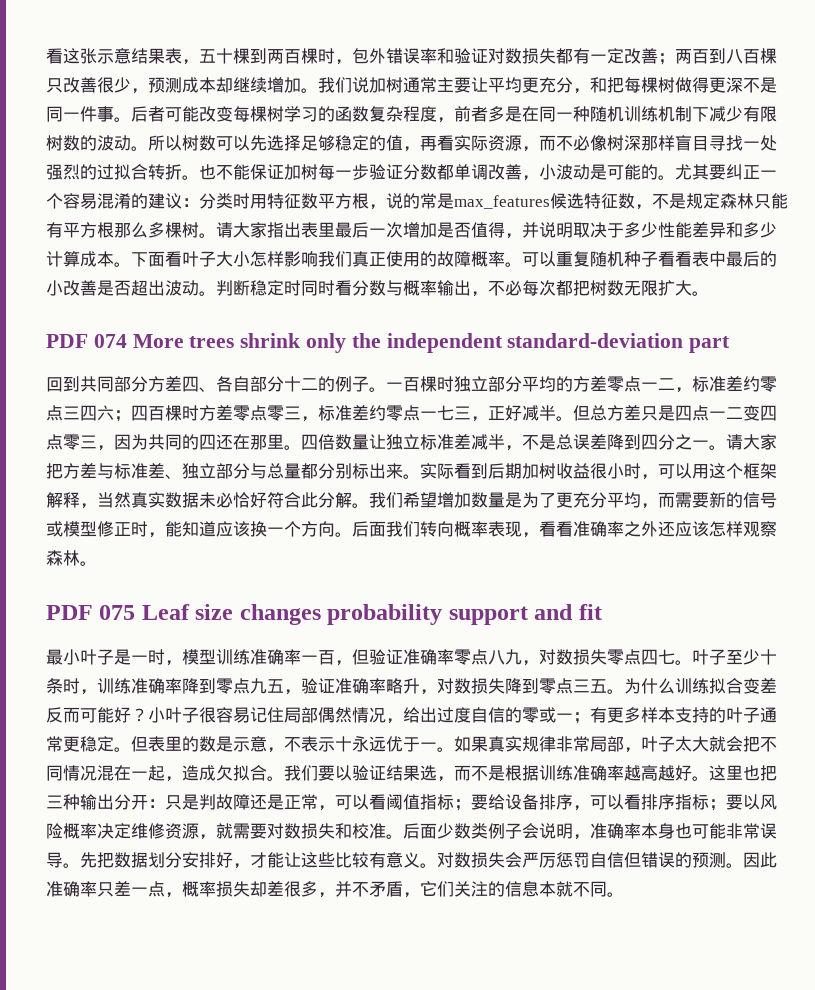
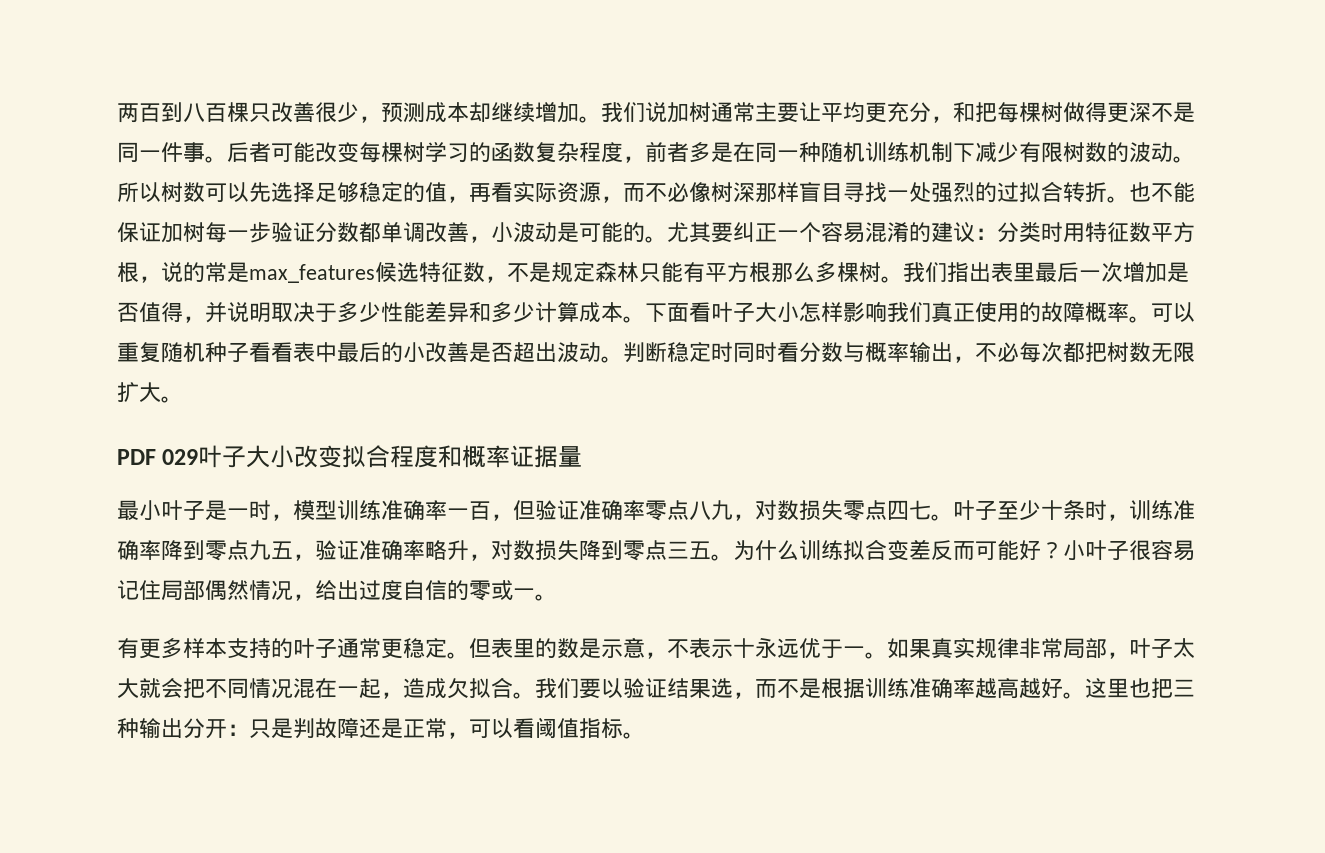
[46,48,675,65] 看这张示意结果表，五十棵到两百棵时，包外错误率和验证对数损失都有一定改善； -> (117, 113) none
[216,222,267,238] 请大家 -> [903,262,947,282] 我们
[93,333,731,353] [46,376,777,393] [46,405,777,422] [46,434,777,451] [46,463,777,480] [46,492,777,509] [46,521,777,538] [46,550,97,566] [46,604,602,625] 074 More trees shrink only the independent standard-deviation part // 回到共同部分方差四、各自部分十二的例子。一百棵时独立部分平均的方差零点一二，标准差约零点三四六；四百棵时方差零点零三，标准差约零点一七三，正好减半。但总方差只是四点一二变四点零三，因为共同的四还在那里。四倍数量让独立标准差减半，不是总误差降到四分之一。请大家把方差与标准差、独立部分与总量都分别标出来。实际看到后期加树收益很小时，可以用这个框架解释，当然真实数据未必恰好符合此分解。我们希望增加数量是为了更充分平均，而需要新的信号或模型修正时，能知道应该换一个方向。后面我们转向概率表现，看看准确率之外还应该怎样观察森林。 // PDF 075 Leaf size changes probability support and fit -> [162,445,583,468] 029叶子大小改变拟合程度和概率证据量
[573,712,590,724] ； -> [535,594,557,601] 。 //
[454,794,777,811] [46,823,777,840] [46,852,777,869] [46,881,607,898] ；要给设备排序，可以看排序指标；要以风险概率决定维修资源，就需要对数损失和校准。后面少数类例子会说明，准确率本身也可能非常误导。先把数据划分安排好，才能让这些比较有意义。对数损失会严厉惩罚自信但错误的预测。因此准确率只差一点，概率损失却差很多，并不矛盾，它们关注的信息本就不同 -> (623, 728) none

